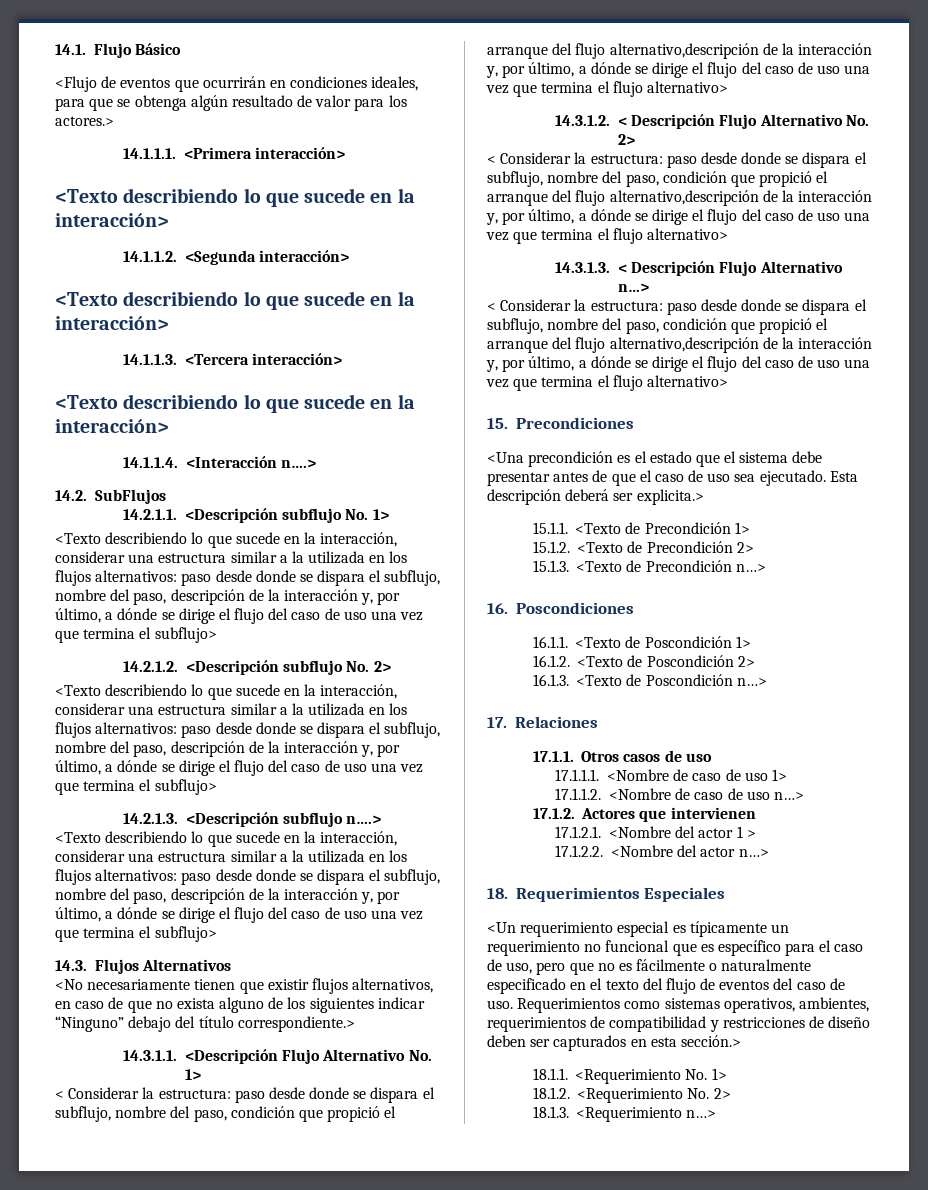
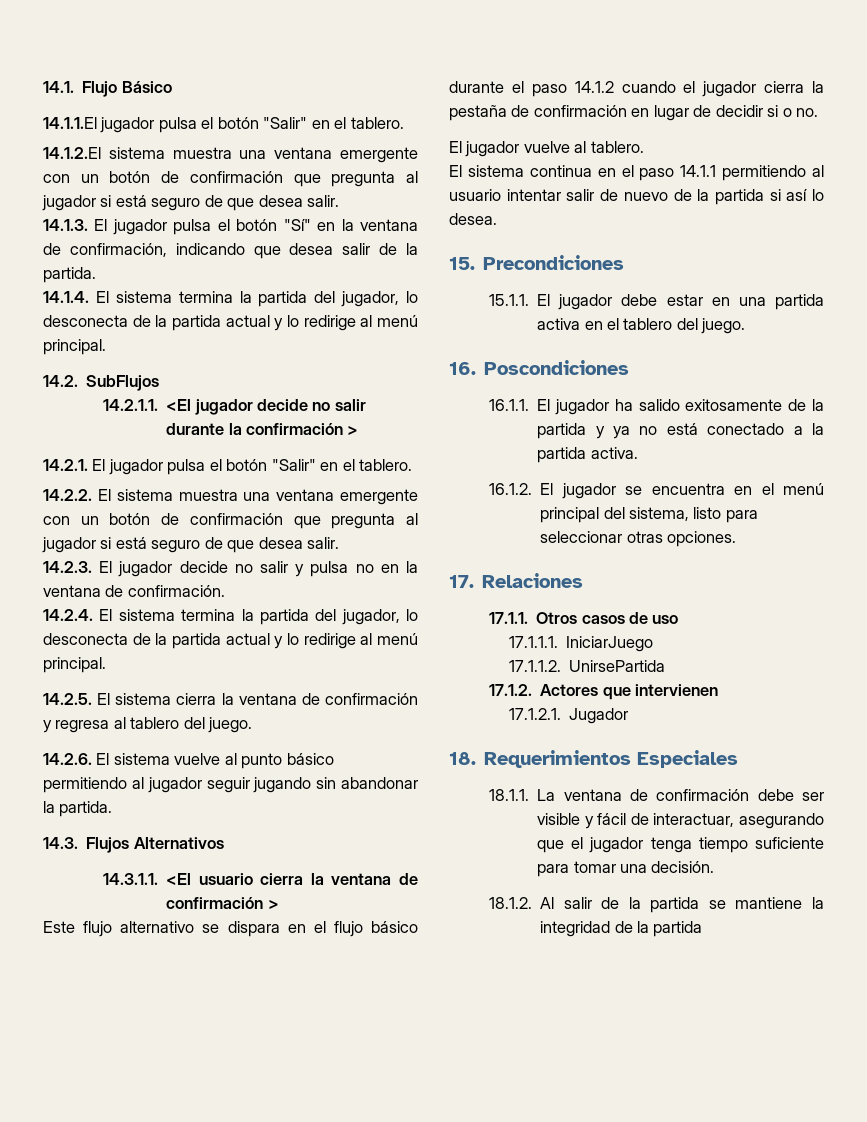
[55,76,419,92] [55,95,407,111] [55,116,114,126] [123,147,346,159] [55,188,415,207] [55,213,169,227] [123,250,350,265] [55,291,415,310] [55,316,169,330] [123,353,343,365] [55,394,415,413] [55,419,169,433] [123,456,317,468] [55,489,166,504] [123,508,389,523] [55,532,398,548] [55,551,408,564] [55,570,441,586] [55,589,401,605] [55,608,424,624] [55,627,217,643] [123,660,391,675] [55,684,398,700] [55,703,408,716] [55,722,441,738] [55,741,401,757] [55,760,424,776] [55,779,217,795] [123,812,382,827] [55,831,398,847] [55,850,408,863] [55,869,441,885] [55,888,401,904] [55,907,424,923] [55,926,217,942] [55,959,231,974] [55,978,434,994] [55,997,425,1013] [55,1016,355,1032] [123,1049,432,1064] [185,1069,202,1080] [55,1087,435,1103] [55,1106,397,1122] [487,43,873,59] [486,62,871,78] [486,81,728,97] [555,114,869,129] [618,134,636,145] [487,152,867,168] [487,171,829,187] [487,190,873,206] [486,209,871,225] [486,228,728,244] [555,261,843,276] [618,283,650,292] [487,299,867,315] [487,318,829,334] [487,337,873,353] [486,356,871,372] [486,375,728,391] [487,417,634,429] [487,451,823,467] [487,470,858,486] [487,489,704,505] [532,522,750,534] [532,541,754,553] [532,560,766,572] [487,602,634,614] [532,636,751,648] [532,655,755,667] [532,674,767,686] <Flujo de eventos que ocurrirán en condiciones ideales, para que se obtenga algún resultado de valor para los actores.> // 14.1.1.1. <Primera interacción> // <Texto describiendo lo que sucede en la interacción> // 14.1.1.2. <Segunda interacción> // <Texto describiendo lo que sucede en la interacción> // 14.1.1.3. <Tercera interacción> // <Texto describiendo lo que sucede en la interacción> // 14.1.1.4. <Interacción n….> // 14.2. SubFlujos // 14.2.1.1. <Descripción subflujo No. 1> // <Texto describiendo lo que sucede en la interacción, considerar una estructura similar a la utilizada en los flujos alternativos: paso desde donde se dispara el subflujo, nombre del paso, descripción de la interacción y, por último, a dónde se dirige el flujo del caso de uso una vez que termina el subflujo> // 14.2.1.2. <Descripción subflujo No. 2> // <Texto describiendo lo que sucede en la interacción, considerar una estructura similar a la utilizada en los flujos alternativos: paso desde donde se dispara el subflujo, nombre del paso, descripción de la interacción y, por último, a dónde se dirige el flujo del caso de uso una vez que termina el subflujo> // 14.2.1.3. <Descripción subflujo n….> // <Texto describiendo lo que sucede en la interacción, considerar una estructura similar a la utilizada en los flujos alternativos: paso desde donde se dispara el subflujo, nombre del paso, descripción de la interacción y, por último, a dónde se dirige el flujo del caso de uso una vez que termina el subflujo> // 14.3. Flujos Alternativos // <No necesariamente tienen que existir flujos alternativos, en caso de que no exista alguno de los siguientes indicar “Ninguno” debajo del título correspondiente.> // 14.3.1.1. <Descripción Flujo Alternativo No. 1> // < Considerar la estructura: paso desde donde se dispara el subflujo, nombre del paso, condición que propició el arranque del flujo alternativo,descripción de la interacción y, por último, a dónde se dirige el flujo del caso de uso una vez que termina el flujo alternativo> // 14.3.1.2. < Descripción Flujo Alternativo No. 2> // < Considerar la estructura: paso desde donde se dispara el subflujo, nombre del paso, condición que propició el arranque del flujo alternativo,descripción de la interacción y, por último, a dónde se dirige el flujo del caso de uso una vez que termina el flujo alternativo> // 14.3.1.3. < Descripción Flujo Alternativo n…> // < Considerar la estructura: paso desde donde se dispara el subflujo, nombre del paso, condición que propició el arranque del flujo alternativo,descripción de la interacción y, por último, a dónde se dirige el flujo del caso de uso una vez que termina el flujo alternativo> // 15. Precondiciones // <Una precondición es el estado que el sistema debe presentar antes de que el caso de uso sea ejecutado. Esta descripción deberá ser explicita.> // 15.1.1. <Texto de Precondición 1> // 15.1.2. <Texto de Precondición 2> // 15.1.3. <Texto de Precondición n…> // 16. Poscondiciones // 16.1.1. <Texto de Poscondición 1> // 16.1.2. <Texto de Poscondición 2> // 16.1.3. <Texto de Poscondición n…> -> [43,117,404,133] [43,147,419,163] [43,171,418,187] [42,195,340,211] [43,219,419,235] [43,243,418,259] [43,267,96,283] [43,291,418,307] [43,315,418,331] [43,339,106,355] [43,375,160,391] [102,399,366,415] [166,423,359,435] [43,459,413,475] [43,489,418,505] [43,513,418,529] [42,537,340,553] [43,561,418,577] [43,585,225,597] [43,609,418,625] [43,633,418,649] [43,657,106,673] [43,693,418,705] [43,717,253,733] [43,753,334,769] [43,777,418,793] [43,801,113,817] [43,837,224,853] [102,873,418,885] [166,897,279,909] [43,921,418,937] [449,81,824,97] [449,105,819,121] [449,141,644,157] [449,165,824,181] [449,189,824,205] [449,213,497,225] [449,255,625,270] [488,294,824,310] [537,318,746,334] [449,360,630,375] [488,399,824,415] [537,423,824,439] [537,447,638,463] [488,483,824,499] [540,507,758,523] [540,531,737,547] 14.1.1.El jugador pulsa el botón "Salir" en el tablero. // 14.1.2.El sistema muestra una ventana emergente con un botón de confirmación que pregunta al jugador si está seguro de que desea salir. // 14.1.3. El jugador pulsa el botón "Sí" en la ventana de confirmación, indicando que desea salir de la partida. // 14.1.4. El sistema termina la partida del jugador, lo desconecta de la partida actual y lo redirige al menú principal. // 14.2. SubFlujos // 14.2.1.1. <El jugador decide no salir durante la confirmación > // 14.2.1. El jugador pulsa el botón "Salir" en el tablero. // 14.2.2. El sistema muestra una ventana emergente con un botón de confirmación que pregunta al jugador si está seguro de que desea salir. // 14.2.3. El jugador decide no salir y pulsa no en la ventana de confirmación. // 14.2.4. El sistema termina la partida del jugador, lo desconecta de la partida actual y lo redirige al menú principal. // 14.2.5. El sistema cierra la ventana de confirmación y regresa al tablero del juego. // 14.2.6. El sistema vuelve al punto básico permitiendo al jugador seguir jugando sin abandonar la partida. // 14.3. Flujos Alternativos // 14.3.1.1. <El usuario cierra la ventana de confirmación > // Este flujo alternativo se dispara en el flujo básico durante el paso 14.1.2 cuando el jugador cierra la pestaña de confirmación en lugar de decidir si o no. // El jugador vuelve al tablero. // El sistema continua en el paso 14.1.1 permitiendo al usuario intentar salir de nuevo de la partida si así lo desea. // 15. Precondiciones // 15.1.1. El jugador debe estar en una partida activa en el tablero del juego. // 16. Poscondiciones // 16.1.1. El jugador ha salido exitosamente de la partida y ya no está conectado a la partida activa. // 16.1.2. El jugador se encuentra en el menú principal del sistema, listo para seleccionar otras opciones.
[607,769,787,781] [555,788,804,800] <Nombre de caso de uso 1> // 17.1.1.2. <Nombre de caso de uso n…> -> [566,636,654,652] [508,660,666,672] IniciarJuego // 17.1.1.2. UnirsePartida
[609,826,756,838] [555,845,769,857] [487,887,726,902] [487,921,789,937] [487,940,864,956] [487,959,812,975] [487,978,845,994] [487,997,869,1013] [487,1016,871,1032] [487,1035,741,1051] [532,1068,727,1084] [532,1087,731,1103] [532,1106,717,1122] <Nombre del actor 1 > // 17.1.2.2. <Nombre del actor n…> // 18. Requerimientos Especiales // <Un requerimiento especial es típicamente un requerimiento no funcional que es específico para el caso de uso, pero que no es fácilmente o naturalmente especificado en el texto del flujo de eventos del caso de uso. Requerimientos como sistemas operativos, ambientes, requerimientos de compatibilidad y restricciones de diseño deben ser capturados en esta sección.> // 18.1.1. <Requerimiento No. 1> // 18.1.2. <Requerimiento No. 2> // 18.1.3. <Requerimiento n…> -> [569,708,629,724] [449,750,739,768] [488,789,825,801] [537,813,824,829] [537,837,824,853] [537,861,715,877] [488,897,824,913] [540,921,703,937] Jugador // 18. Requerimientos Especiales // 18.1.1. La ventana de confirmación debe ser visible y fácil de interactuar, asegurando que el jugador tenga tiempo suficiente para tomar una decisión. // 18.1.2. Al salir de la partida se mantiene la integridad de la partida

